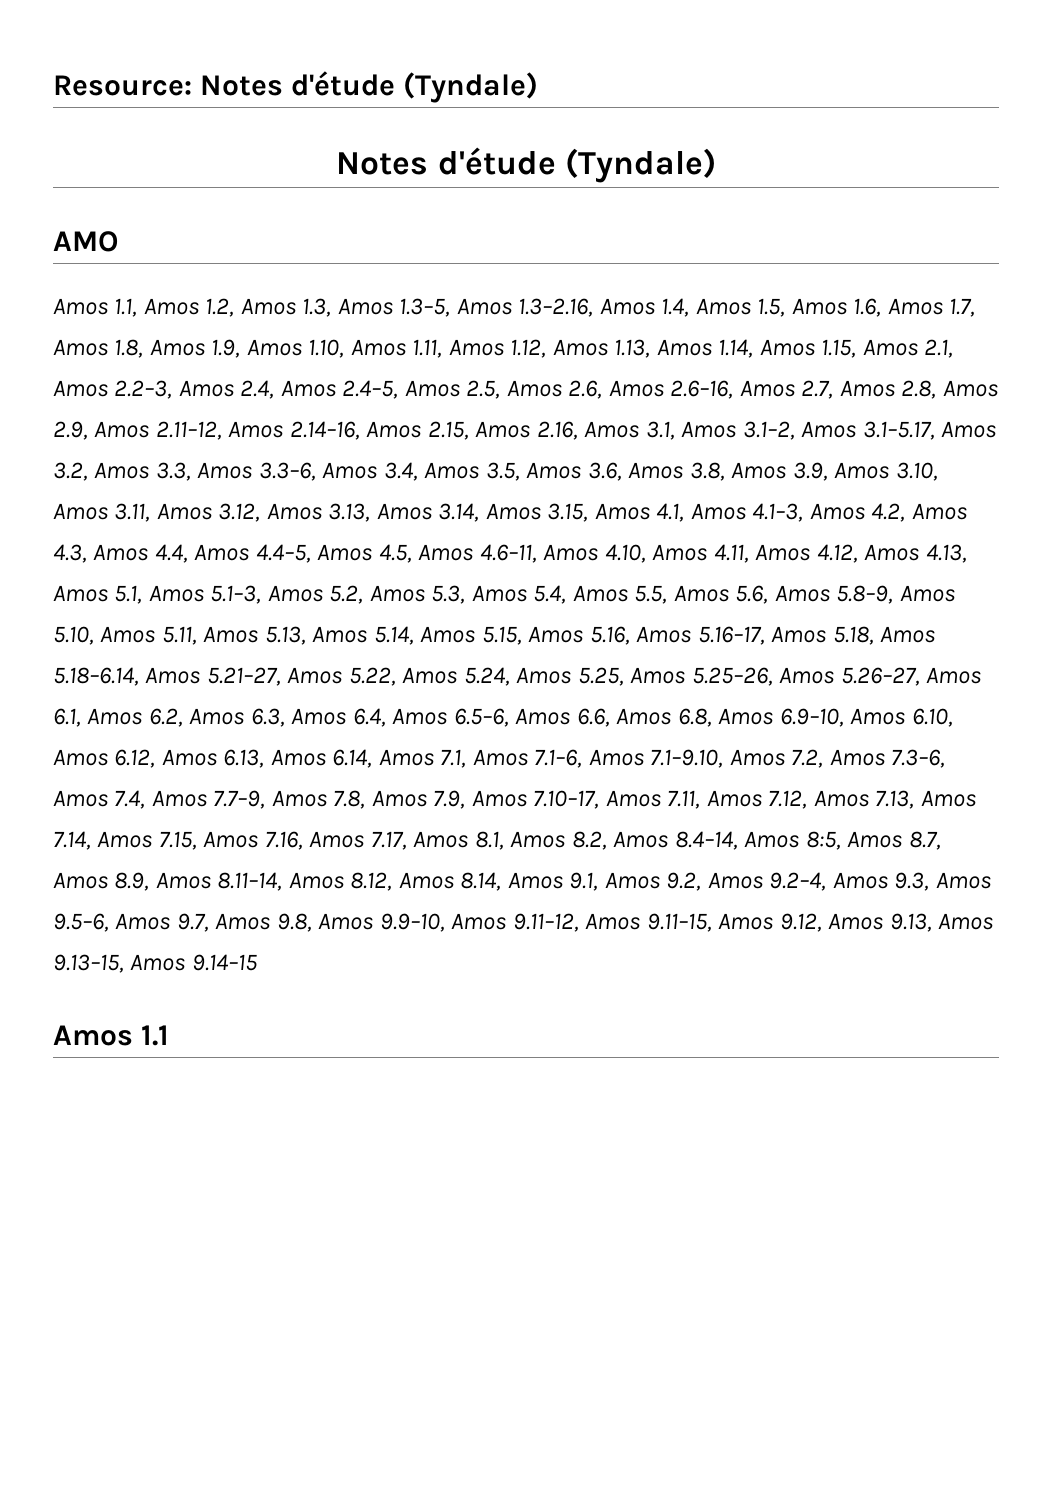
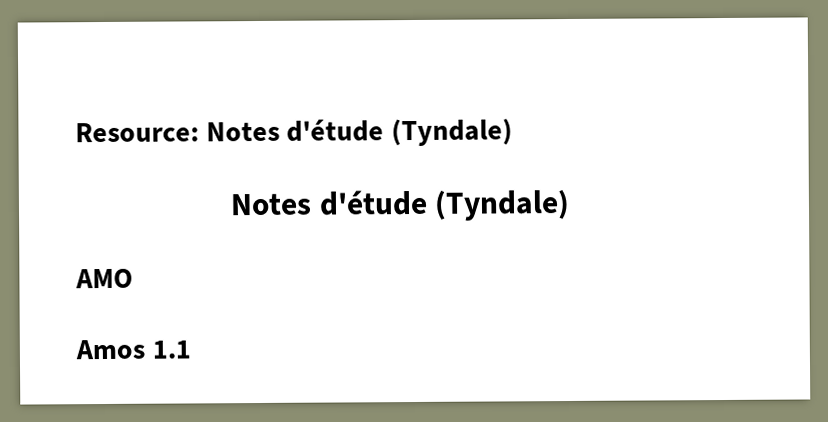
[53,298,976,317] [53,339,954,358] [53,380,998,399] [53,421,997,440] [53,462,938,481] [53,503,967,522] [53,544,967,563] [53,585,955,604] [53,626,936,645] [53,667,982,686] [53,708,953,727] [53,749,946,768] [53,790,976,809] [53,831,941,850] [53,872,991,891] [53,913,994,932] [53,954,257,973] // Amos 1.1, Amos 1.2, Amos 1.3, Amos 1.3–5, Amos 1.3–2.16, Amos 1.4, Amos 1.5, Amos 1.6, Amos 1.7, Amos 1.8, Amos 1.9, Amos 1.10, Amos 1.11, Amos 1.12, Amos 1.13, Amos 1.14, Amos 1.15, Amos 2.1, Amos 2.2–3, Amos 2.4, Amos 2.4–5, Amos 2.5, Amos 2.6, Amos 2.6–16, Amos 2.7, Amos 2.8, Amos 2.9, Amos 2.11–12, Amos 2.14–16, Amos 2.15, Amos 2.16, Amos 3.1, Amos 3.1–2, Amos 3.1–5.17, Amos 3.2, Amos 3.3, Amos 3.3–6, Amos 3.4, Amos 3.5, Amos 3.6, Amos 3.8, Amos 3.9, Amos 3.10, Amos 3.11, Amos 3.12, Amos 3.13, Amos 3.14, Amos 3.15, Amos 4.1, Amos 4.1–3, Amos 4.2, Amos 4.3, Amos 4.4, Amos 4.4–5, Amos 4.5, Amos 4.6–11, Amos 4.10, Amos 4.11, Amos 4.12, Amos 4.13, Amos 5.1, Amos 5.1–3, Amos 5.2, Amos 5.3, Amos 5.4, Amos 5.5, Amos 5.6, Amos 5.8–9, Amos 5.10, Amos 5.11, Amos 5.13, Amos 5.14, Amos 5.15, Amos 5.16, Amos 5.16–17, Amos 5.18, Amos 5.18–6.14, Amos 5.21–27, Amos 5.22, Amos 5.24, Amos 5.25, Amos 5.25–26, Amos 5.26–27, Amos 6.1, Amos 6.2, Amos 6.3, Amos 6.4, Amos 6.5–6, Amos 6.6, Amos 6.8, Amos 6.9–10, Amos 6.10, Amos 6.12, Amos 6.13, Amos 6.14, Amos 7.1, Amos 7.1–6, Amos 7.1–9.10, Amos 7.2, Amos 7.3–6, Amos 7.4, Amos 7.7–9, Amos 7.8, Amos 7.9, Amos 7.10–17, Amos 7.11, Amos 7.12, Amos 7.13, Amos 7.14, Amos 7.15, Amos 7.16, Amos 7.17, Amos 8.1, Amos 8.2, Amos 8.4–14, Amos 8:5, Amos 8.7, Amos 8.9, Amos 8.11–14, Amos 8.12, Amos 8.14, Amos 9.1, Amos 9.2, Amos 9.2–4, Amos 9.3, Amos 9.5–6, Amos 9.7, Amos 9.8, Amos 9.9–10, Amos 9.11–12, Amos 9.11–15, Amos 9.12, Amos 9.13, Amos 9.13–15, Amos 9.14–15 -> (133, 278) none

